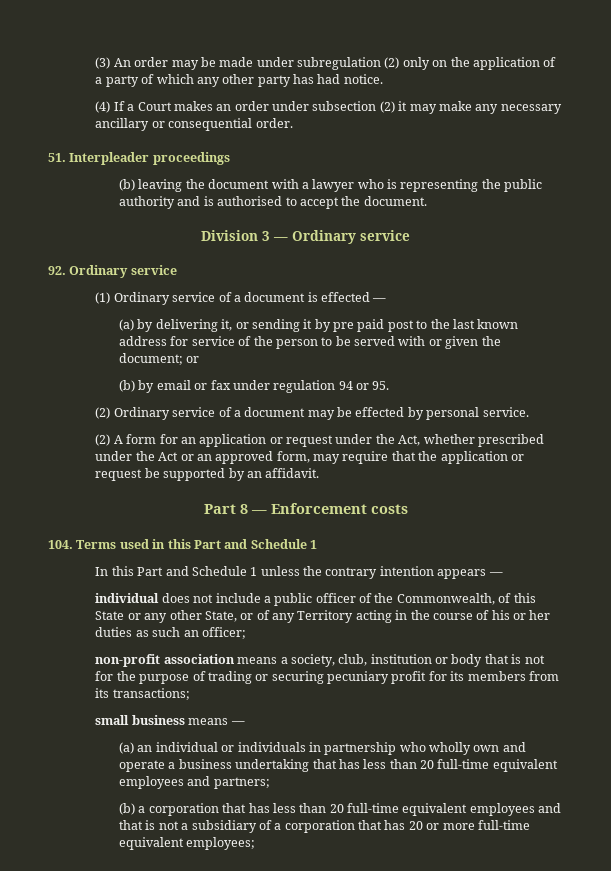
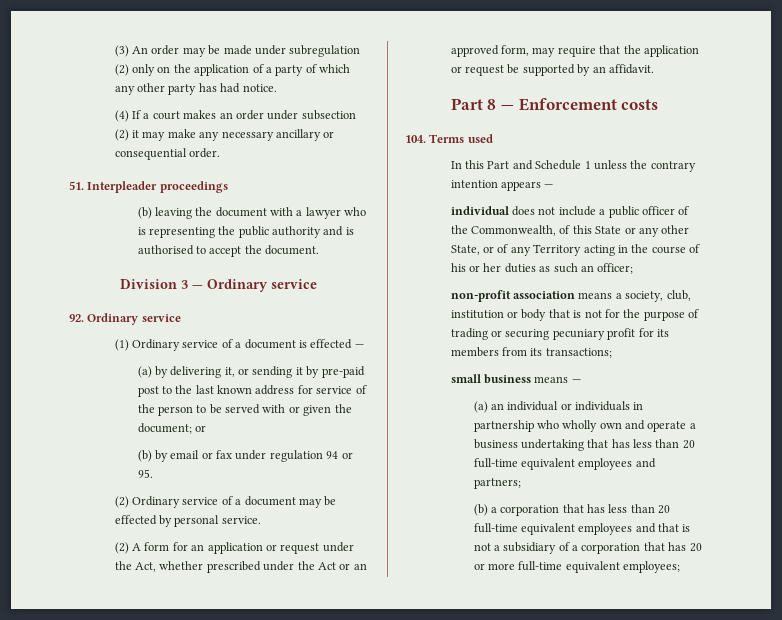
[137,102,172,111] Court -> [152,111,180,120] court
[333,319,385,332] pre paid -> [321,366,365,378] pre-paid
[152,539,317,549] in this Part and Schedule 1 -> (493, 138) none

